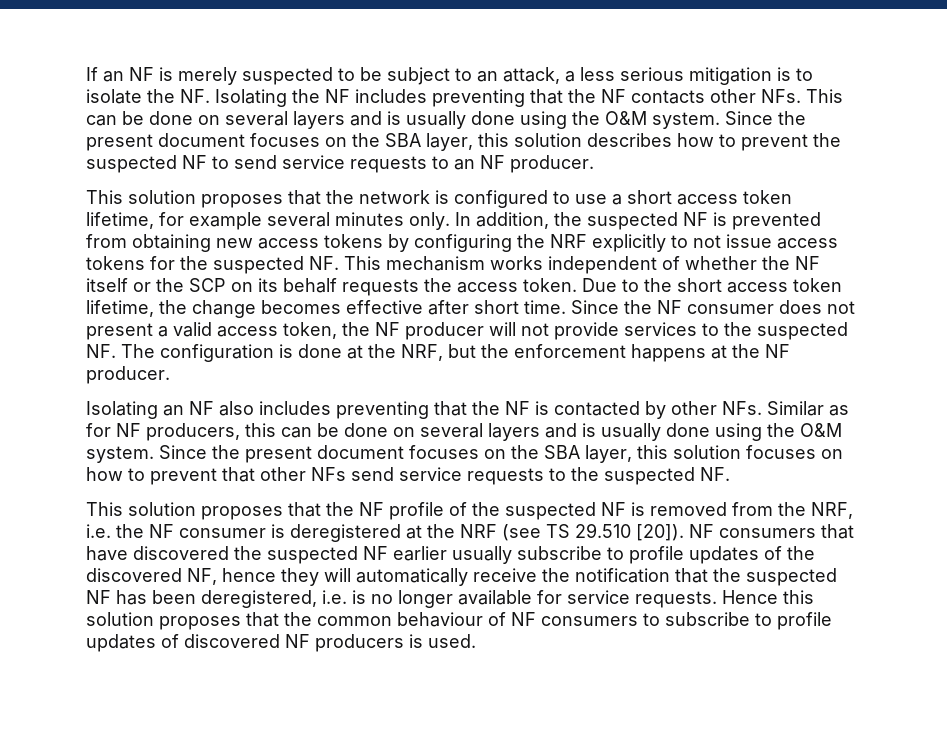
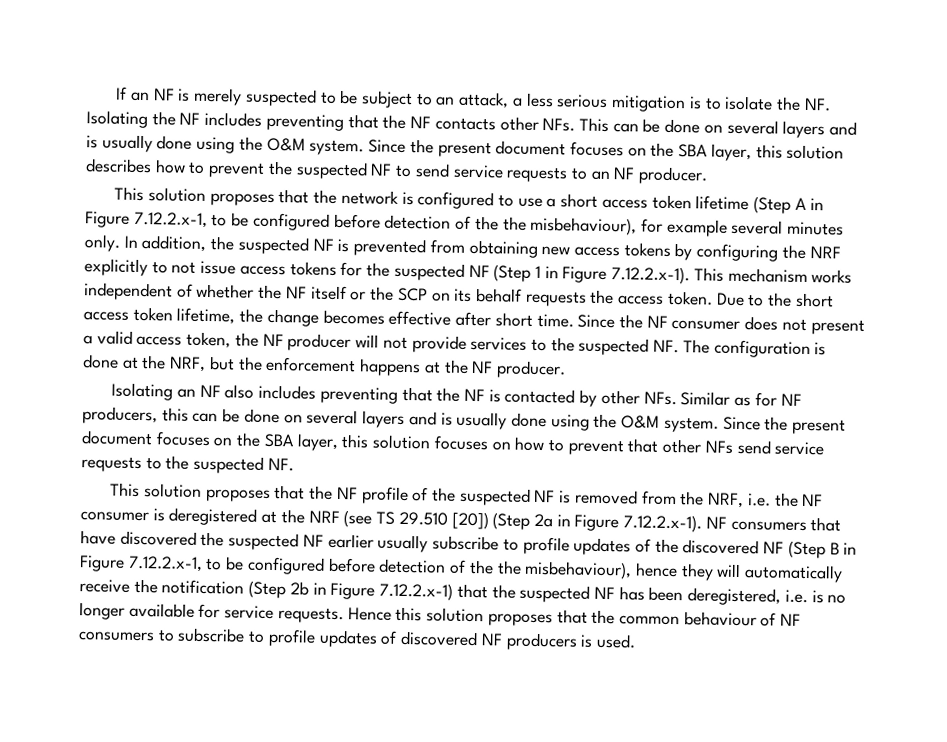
[86,212,154,229] lifetime, -> [695,195,824,214] [85,211,638,236] lifetime (Step A in Figure 7.12.2.x-1, to be configured before detection of the the misbehaviour),
[309,256,339,270] NF. -> [468,264,691,285] NF (Step 1 in Figure 7.12.2.x-1).
[636,524,684,541] [20]). -> [451,511,703,533] [20]) (Step 2a in Figure 7.12.2.x-1).
[187,568,217,585] NF, -> [763,540,858,559] [79,555,633,580] NF (Step B in Figure 7.12.2.x-1, to be configured before detection of the the misbehaviour),
(670, 575) none -> [248,580,454,601] (Step 2b in Figure 7.12.2.x-1)

